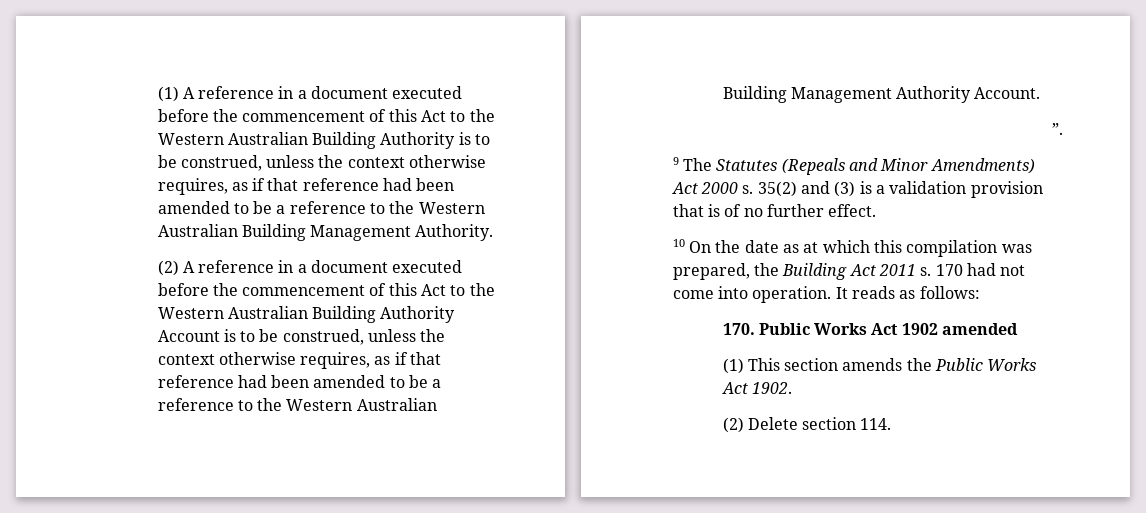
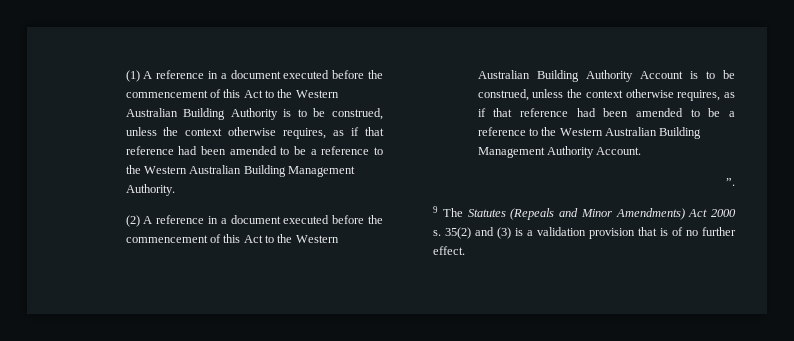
[672,239,1032,257] [672,263,1026,280] [672,286,980,303] [722,323,1019,335] [722,358,1037,374] [721,382,792,394] [722,417,892,433] // 10 On the date as at which this compilation was prepared, the Building Act 2011 s. 170 had not come into operation. It reads as follows: // 170. Public Works Act 1902 amended // (1) This section amends the Public Works Act 1902. // (2) Delete section 114. -> (466, 250) none

